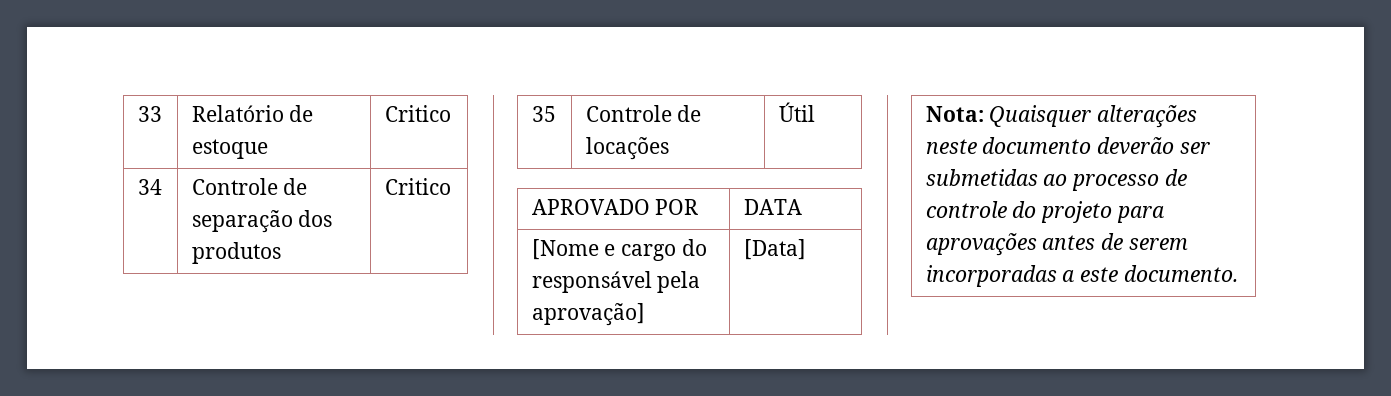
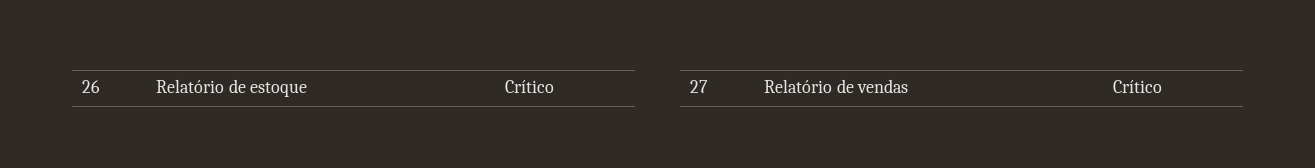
[137,106,162,122] 33 -> [81,80,100,93] 26
[384,105,451,122] [137,179,162,195] [191,178,308,195] [191,210,333,233] [191,242,281,264] [384,178,451,195] [531,106,556,122] [585,105,702,122] [585,137,669,160] [778,102,815,122] [531,199,699,215] [743,199,802,215] [531,239,707,261] [531,271,701,293] [531,303,645,326] [743,239,806,260] [925,105,1198,128] [925,137,1210,154] [925,169,1187,191] [925,201,1165,223] [925,233,1188,256] [925,265,1238,287] Critico // 34 | Controle de separação dos produtos | Critico // 35 | Controle de locações | Útil // APROVADO POR | DATA // [Nome e cargo do responsável pela aprovação] | [Data] // Nota: Quaisquer alterações neste documento deverão ser submetidas ao processo de controle do projeto para aprovações antes de serem incorporadas a este documento. -> [504,80,554,93] [689,80,708,93] [763,79,909,93] [1112,80,1162,93] Crítico // 27 | Relatório de vendas | Crítico

